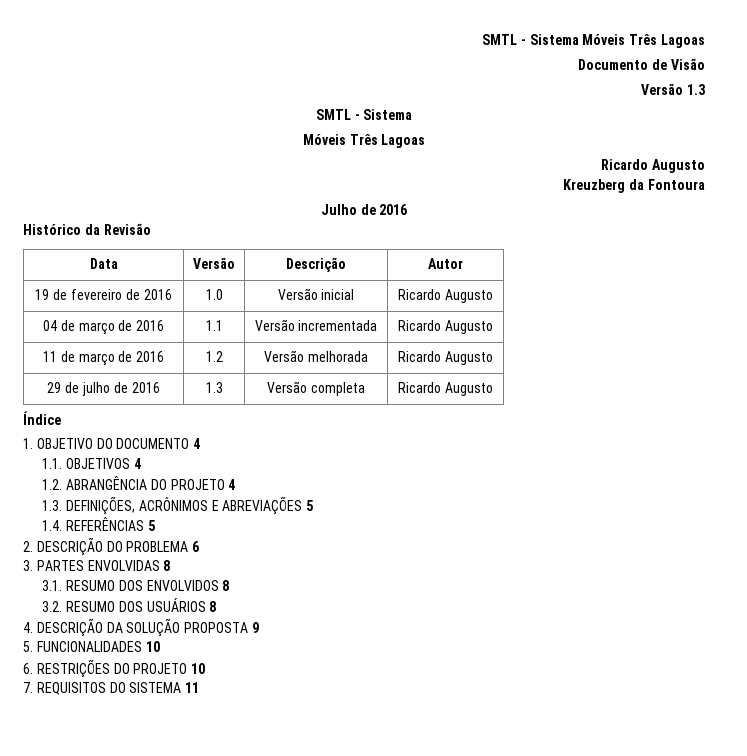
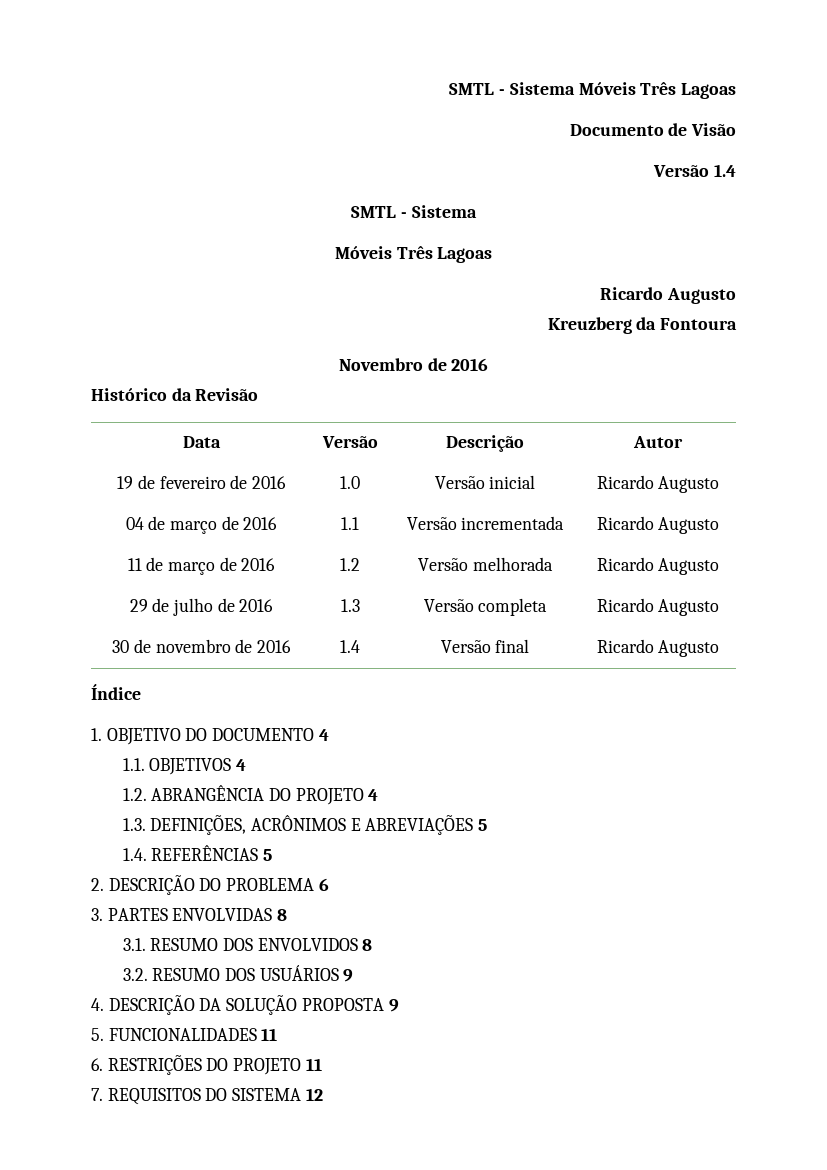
[687,84,705,95] 1.3 -> [714,164,736,177] 1.4
[320,204,357,215] Julho -> [338,358,423,371] Novembro
(493, 389) none -> [112,639,291,653] [340,640,360,653] [440,639,530,653] [596,639,720,657] // 30 de novembro de 2016 | 1.4 | Versão final | Ricardo Augusto
[209,601,217,612] 8 -> [343,969,354,982] 9
[145,641,160,652] 10 -> [261,1028,278,1041] 11
[191,663,206,674] 10 -> [305,1058,322,1071] 11
[185,682,200,693] 11 -> [305,1088,323,1101] 12

